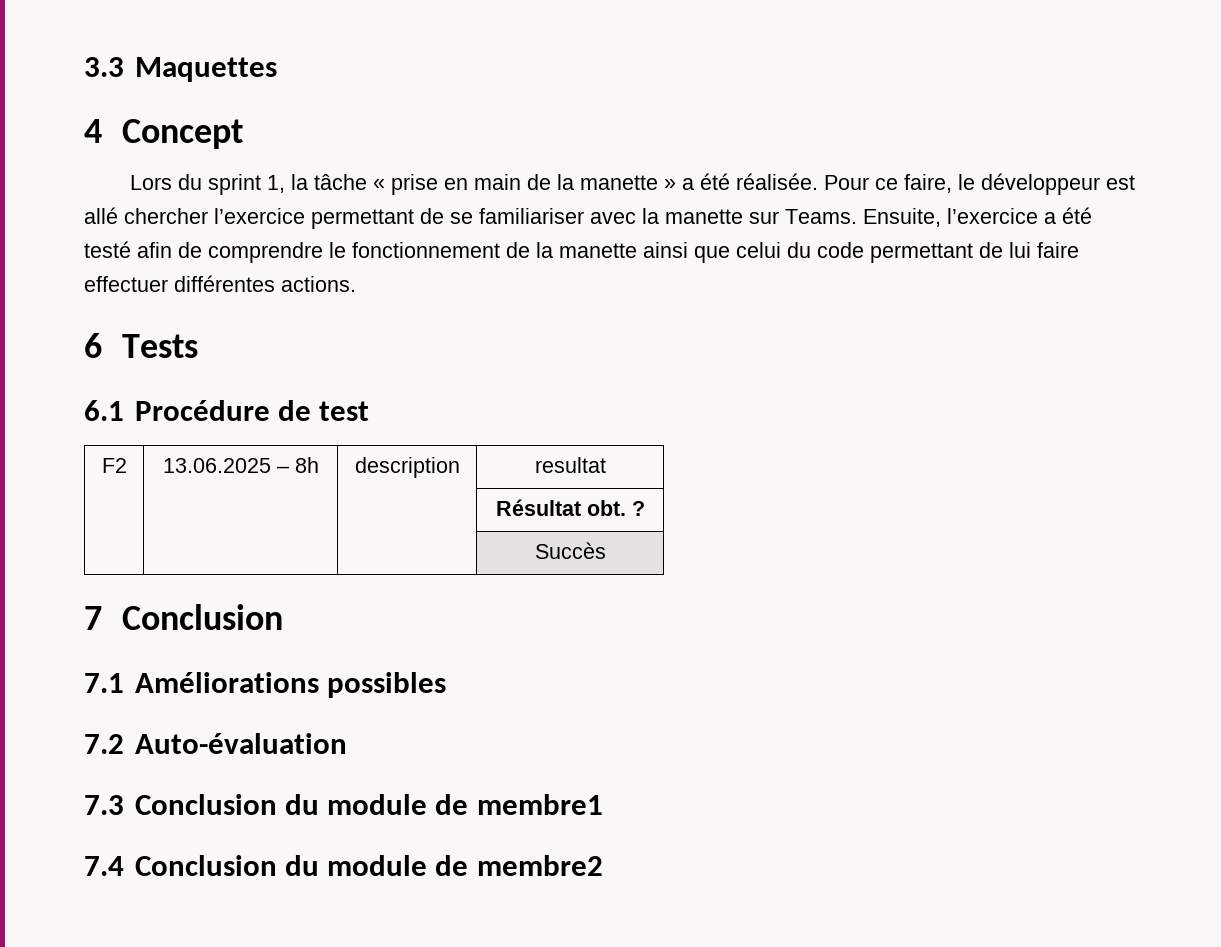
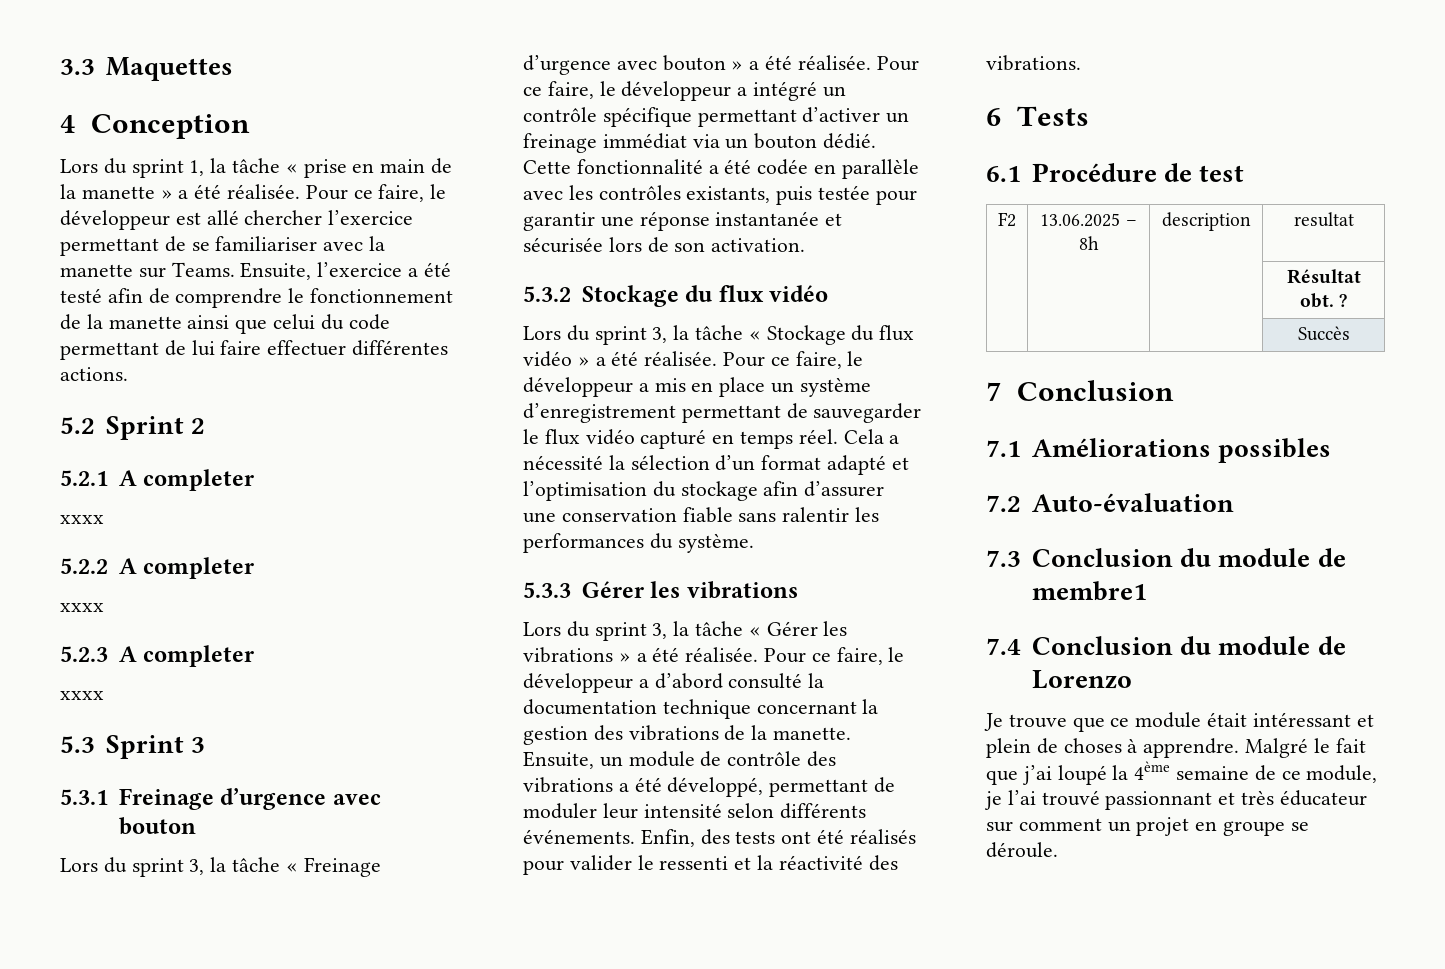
[121,119,243,149] Concept -> [91,114,251,139] Conception
(356, 284) none -> [60,416,206,440] [60,469,255,491] [60,515,104,524] [60,557,255,579] [60,603,104,612] [60,645,255,667] [60,691,104,700] [60,735,206,759] [60,788,381,810] [118,817,196,835] [60,857,381,877] [523,55,919,75] [523,81,846,101] [523,107,910,127] [523,133,877,153] [523,159,919,179] [523,185,917,205] [523,211,843,231] [523,237,806,253] [523,285,829,307] [523,325,915,345] [523,351,864,369] [523,377,871,397] [523,403,922,423] [523,429,900,449] [523,455,909,475] [523,481,885,501] [523,507,880,523] [523,533,754,553] [523,581,798,599] [523,621,848,641] [523,647,905,665] [523,673,825,693] [523,699,879,719] [523,725,852,745] [523,751,837,769] [523,777,896,797] [523,803,867,819] [523,829,916,847] [523,855,898,875] [986,55,1081,71] // 5.2 Sprint 2 // 5.2.1 A completer // xxxx // 5.2.2 A completer // xxxx // 5.2.3 A completer // xxxx // 5.3 Sprint 3 // 5.3.1 Freinage d’urgence avec bouton // Lors du sprint 3, la tâche « Freinage d’urgence avec bouton » a été réalisée. Pour ce faire, le développeur a intégré un contrôle spécifique permettant d’activer un freinage immédiat via un bouton dédié. Cette fonctionnalité a été codée en parallèle avec les contrôles existants, puis testée pour garantir une réponse instantanée et sécurisée lors de son activation. // 5.3.2 Stockage du flux vidéo // Lors du sprint 3, la tâche « Stockage du flux vidéo » a été réalisée. Pour ce faire, le développeur a mis en place un système d’enregistrement permettant de sauvegarder le flux vidéo capturé en temps réel. Cela a nécessité la sélection d’un format adapté et l’optimisation du stockage afin d’assurer une conservation fiable sans ralentir les performances du système. // 5.3.3 Gérer les vibrations // Lors du sprint 3, la tâche « Gérer les vibrations » a été réalisée. Pour ce faire, le développeur a d’abord consulté la documentation technique concernant la gestion des vibrations de la manette. Ensuite, un module de contrôle des vibrations a été développé, permettant de moduler leur intensité selon différents événements. Enfin, des tests ont été réalisés pour valider le ressenti et la réactivité des vibrations.
[476,855,603,876] membre2 -> [1031,670,1132,689] [984,712,1374,732] [986,738,1366,758] [986,761,1378,785] [984,790,1367,810] [986,817,1309,836] [986,842,1058,858] Lorenzo // Je trouve que ce module était intéressant et plein de choses à apprendre. Malgré le fait que j’ai loupé la 4ème semaine de ce module, je l’ai trouvé passionnant et très éducateur sur comment un projet en groupe se déroule.

